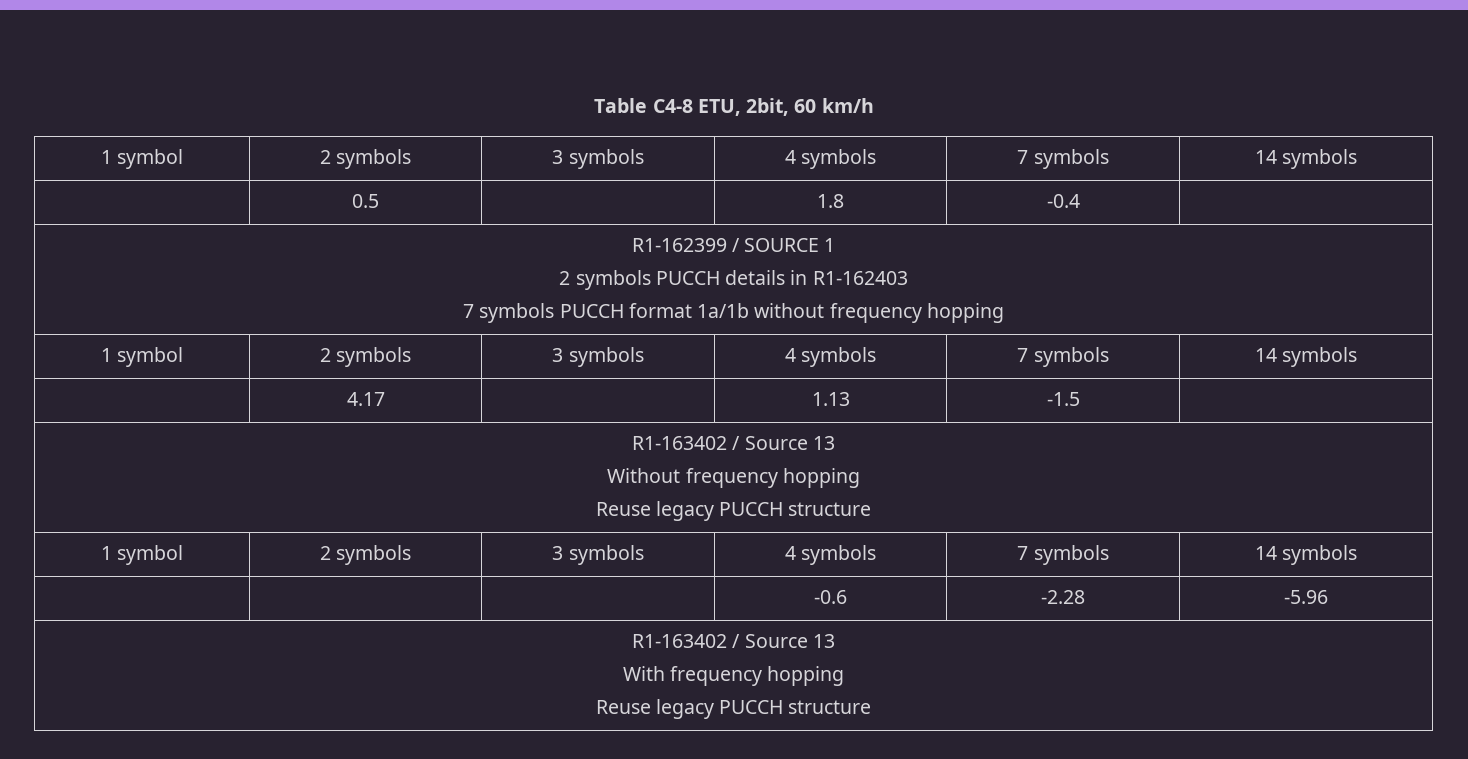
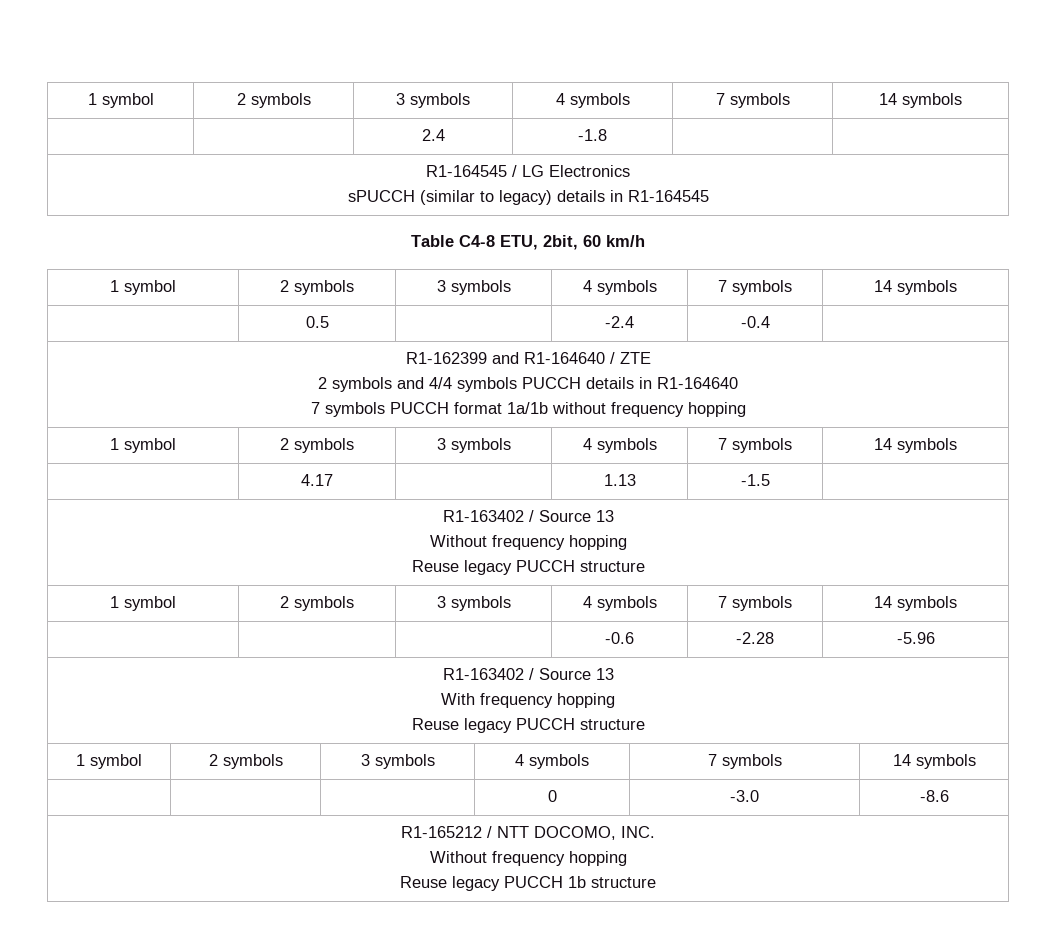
(594, 105) none -> [87,93,154,108] [236,93,311,108] [396,93,470,108] [555,93,630,108] [715,93,790,108] [879,93,962,108] [421,129,445,141] [578,129,607,141] [426,165,630,177] [347,190,709,205] 1 symbol | 2 symbols | 3 symbols | 4 symbols | 7 symbols | 14 symbols // | | 2.4 | -1.8 | | // R1-164545 / LG Electronics // sPUCCH (similar to legacy) details in R1-164545 //
[817,194,844,208] 1.8 -> [605,316,634,328] -2.4
[731,238,836,252] [559,270,651,290] / SOURCE 1 // 2 symbols -> [491,352,651,364] [318,377,517,392] and R1-164640 / ZTE // 2 symbols and 4/4 symbols
[812,271,908,285] R1-162403 -> [657,377,738,389] R1-164640
(872, 707) none -> [76,754,142,769] [208,754,283,769] [360,754,435,769] [515,754,589,769] [707,754,782,769] [892,754,976,769] [547,790,557,802] [730,790,759,802] [919,790,949,802] [401,826,655,840] [429,851,627,866] [400,876,656,891] // 1 symbol | 2 symbols | 3 symbols | 4 symbols | 7 symbols | 14 symbols // | | | 0 | -3.0 | -8.6 // R1-165212 / NTT DOCOMO, INC. // Without frequency hopping // Reuse legacy PUCCH 1b structure

